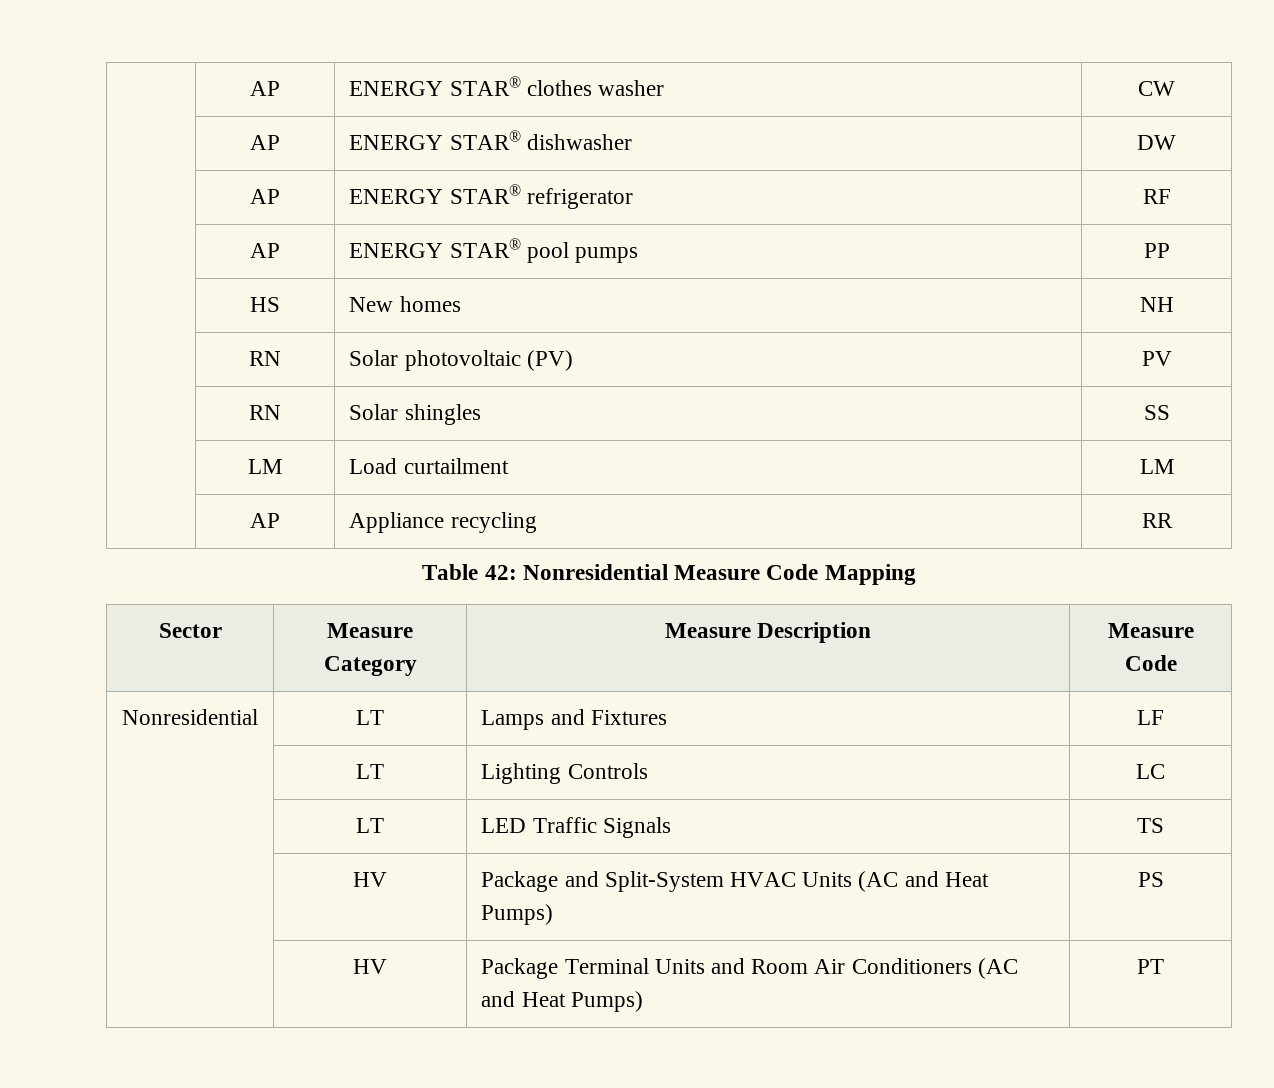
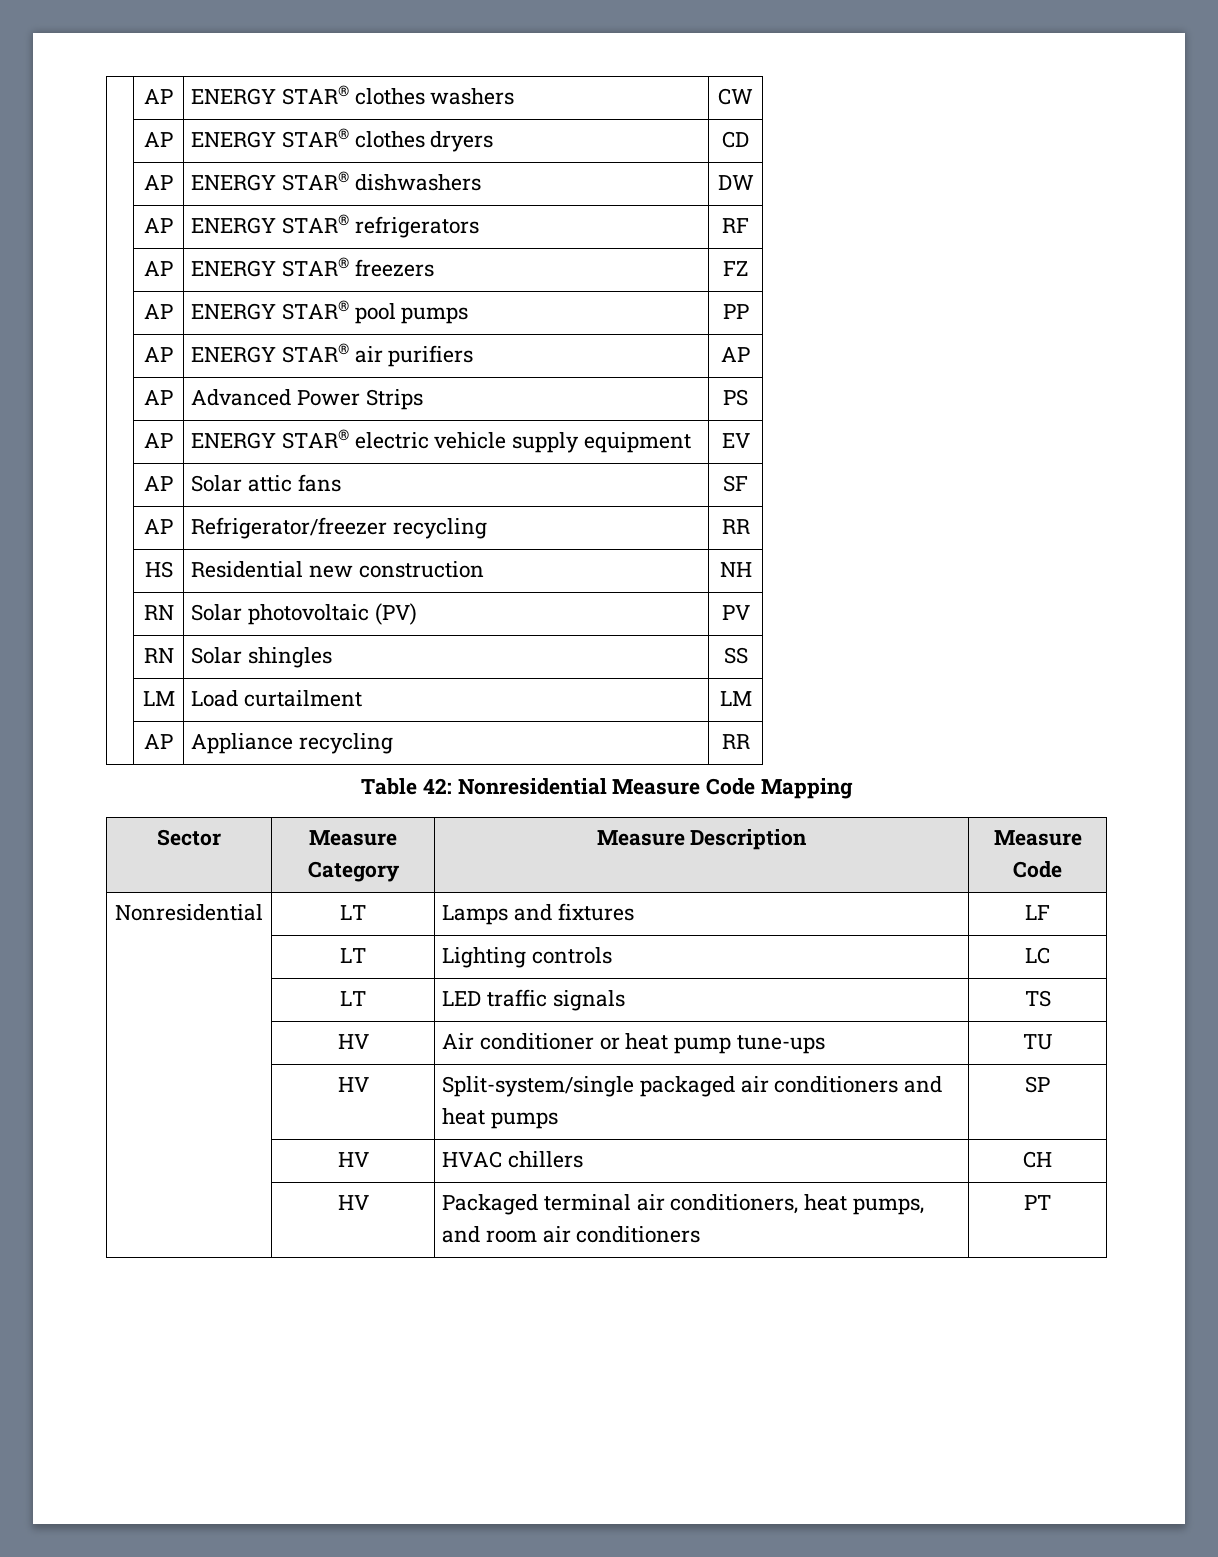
[250,81,280,96] [349,76,664,96] | AP | ENERGY STAR® clothes washer -> [144,89,173,104] [191,85,515,105] | AP | ENERGY STAR® clothes washers
[526,134,632,150] dishwasher -> [354,131,494,152] [722,131,749,148] [144,175,173,190] [191,171,481,191] clothes dryers | CD // | AP | ENERGY STAR® dishwashers
[526,188,633,209] refrigerator -> [354,216,479,238] refrigerators
(1171, 196) none -> [144,261,173,276] [191,257,434,277] [723,261,748,276] // | AP | ENERGY STAR® freezers | FZ
[250,297,280,312] [349,296,461,312] HS | New homes -> [144,347,173,362] [191,343,474,367] [721,347,750,362] [144,390,173,405] [191,389,423,410] [723,389,748,406] [144,433,173,448] [191,429,691,453] [721,433,750,448] [144,476,173,491] [191,474,341,492] [723,475,748,492] [144,519,173,534] [191,517,488,539] [721,519,750,534] [144,561,173,578] [191,561,484,578] AP | ENERGY STAR® air purifiers | AP // | AP | Advanced Power Strips | PS // | AP | ENERGY STAR® electric vehicle supply equipment | EV // | AP | Solar attic fans | SF // | AP | Refrigerator/freezer recycling | RR // | HS | Residential new construction
[590,710,667,725] Fixtures -> [557,903,634,921] fixtures
[567,763,648,779] Controls -> [532,947,613,964] controls
[532,817,671,838] Traffic Signals -> [487,989,625,1011] traffic signals
[481,871,989,892] [481,904,554,925] [1137,872,1164,887] [353,959,387,974] [481,958,1018,979] [481,991,643,1012] Package and Split-System HVAC Units (AC and Heat Pumps) | PS // | HV | Package Terminal Units and Room Air Conditioners (AC and Heat Pumps) -> [442,1033,825,1054] [1022,1034,1053,1050] [337,1077,369,1092] [442,1076,943,1097] [442,1108,559,1129] [1025,1076,1050,1093] [337,1152,369,1167] [442,1151,584,1168] [1023,1151,1052,1168] [337,1195,369,1210] [442,1194,924,1215] [442,1226,701,1243] Air conditioner or heat pump tune-ups | TU // | HV | Split-system/single packaged air conditioners and heat pumps | SP // | HV | HVAC chillers | CH // | HV | Packaged terminal air conditioners, heat pumps, and room air conditioners

